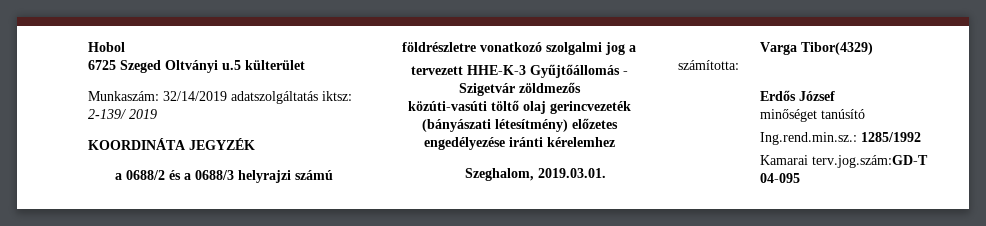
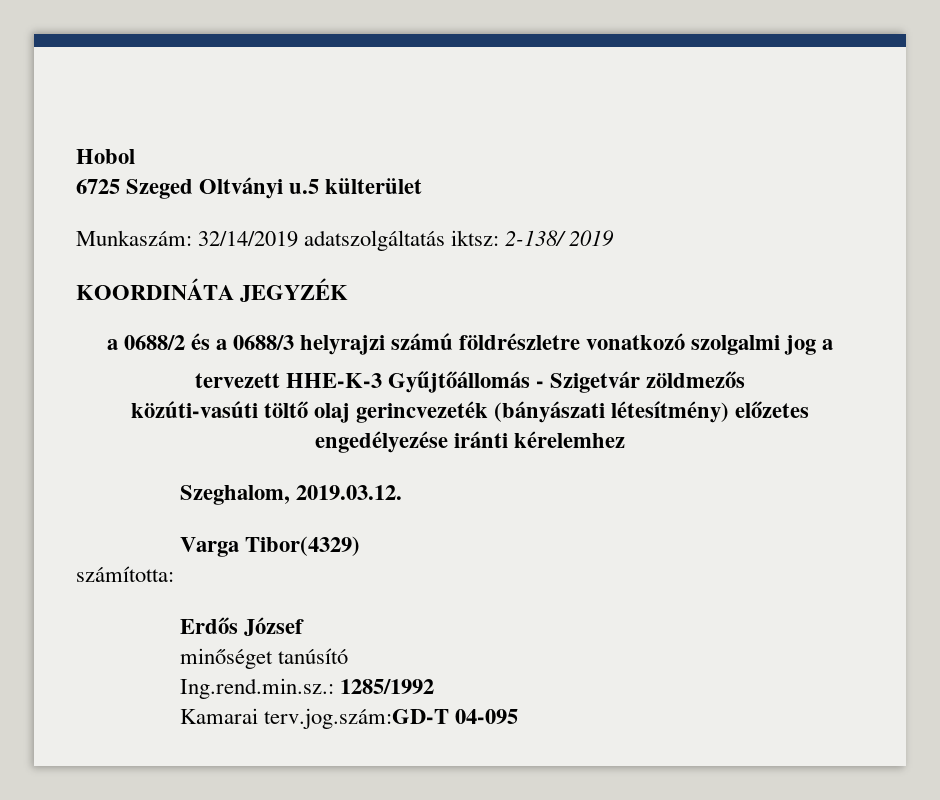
[88,109,126,119] 2-139/ -> [505,230,567,246] 2-138/
[537,168,606,178] 2019.03.01. -> [296,485,403,500] 2019.03.12.

